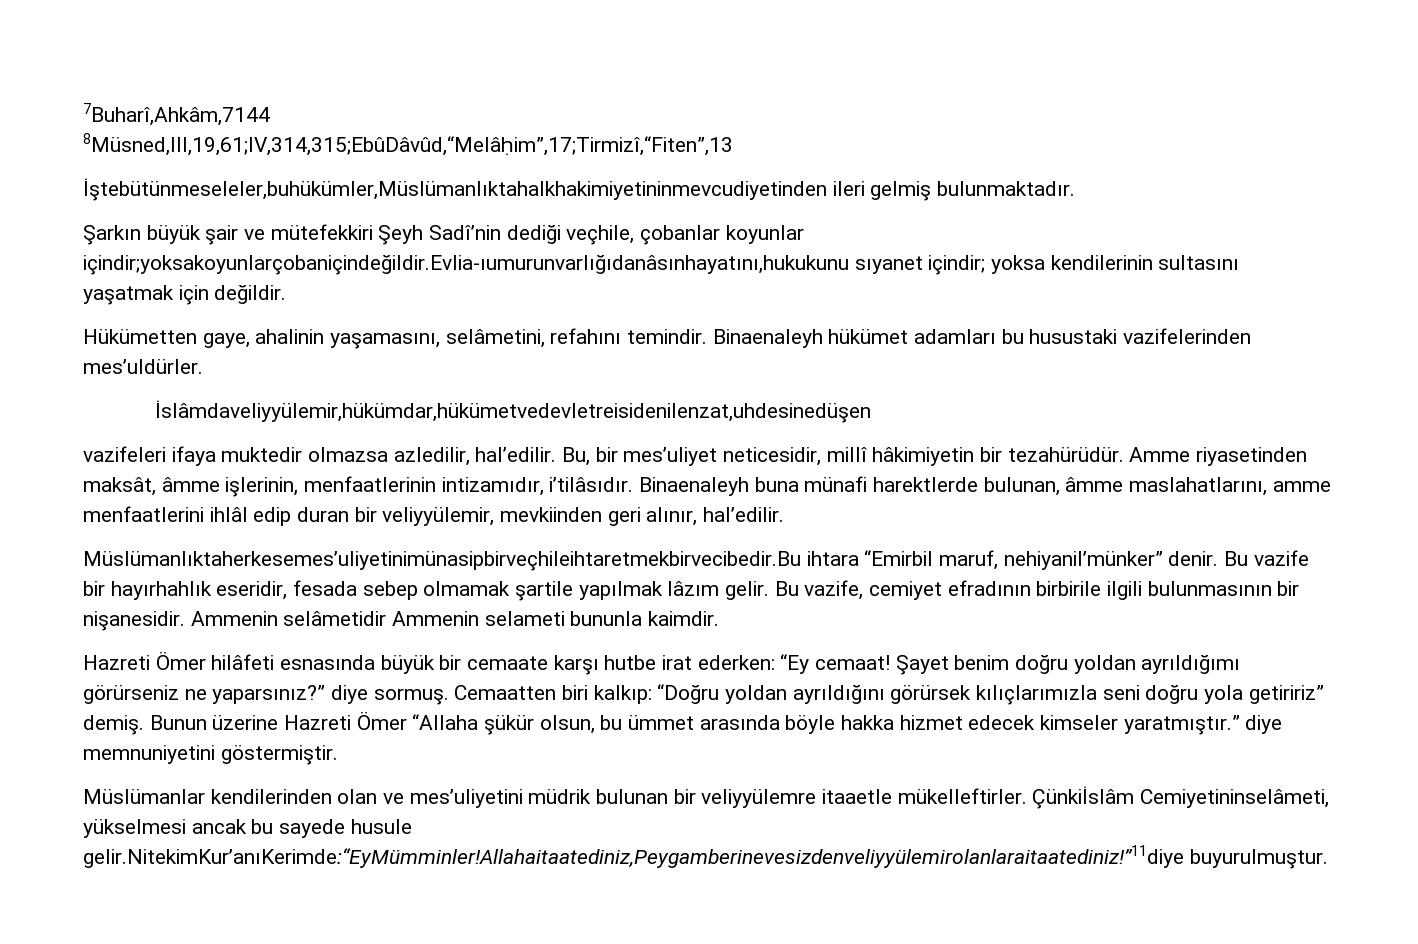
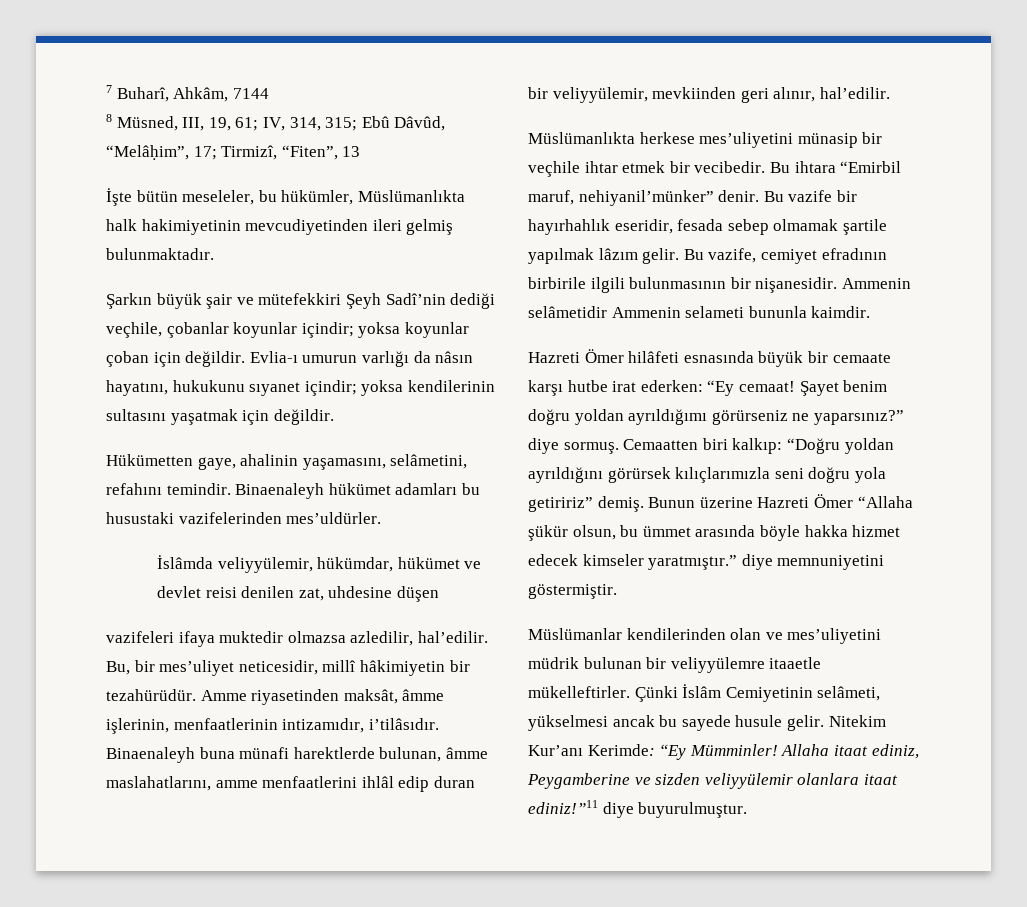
[83,103,270,126] [83,133,733,156] [83,178,827,201] 7Buharî,Ahkâm,7144 // 8Müsned,III,19,61;IV,314,315;EbûDâvûd,“Melâḥim”,17;Tirmizî,“Fiten”,13 // İştebütünmeseleler,buhükümler,Müslümanlıktahalkhakimiyetininmevcudiyetinden -> [106,85,269,102] [106,114,446,131] [106,145,361,160] [106,188,465,206] [106,219,369,235] 7 Buharî, Ahkâm, 7144 // 8 Müsned, III, 19, 61; IV, 314, 315; Ebû Dâvûd, “Melâḥim”, 17; Tirmizî, “Fiten”, 13 // İşte bütün meseleler, bu hükümler, Müslümanlıkta halk hakimiyetinin mevcudiyetinden
[83,255,849,275] içindir;yoksakoyunlarçobaniçindeğildir.Evlia-ıumurunvarlığıdanâsınhayatını,hukukunu -> [301,322,469,338] [106,351,474,367] [106,380,245,396] içindir; yoksa koyunlar çoban için değildir. Evlia-ı umurun varlığı da nâsın hayatını, hukukunu
[155,400,872,423] İslâmdaveliyyülemir,hükümdar,hükümetvedevletreisidenilenzat,uhdesinedüşen -> [157,555,482,573] [157,586,439,602] İslâmda veliyyülemir, hükümdar, hükümet ve devlet reisi denilen zat, uhdesine düşen
[83,551,801,571] Müslümanlıktaherkesemes’uliyetinimünasipbirveçhileihtaretmekbirvecibedir.Bu -> [528,132,883,148] [528,161,790,177] Müslümanlıkta herkese mes’uliyetini münasip bir veçhile ihtar etmek bir vecibedir. Bu
[1032,786,1330,809] Çünkiİslâm Cemiyetininselâmeti, -> [634,684,881,702] Çünki İslâm Cemiyetinin selâmeti,
[83,845,1184,868] gelir.NitekimKur’anıKerimde:“EyMümminler!Allahaitaatediniz,Peygamberinevesizdenveliyyülemirolanlaraitaatediniz!”11diye -> [786,715,886,731] [528,744,919,760] [527,773,898,789] [528,800,634,818] gelir. Nitekim Kur’anı Kerimde: “Ey Mümminler! Allaha itaat ediniz, Peygamberine ve sizden veliyyülemir olanlara itaat ediniz!”11 diye

